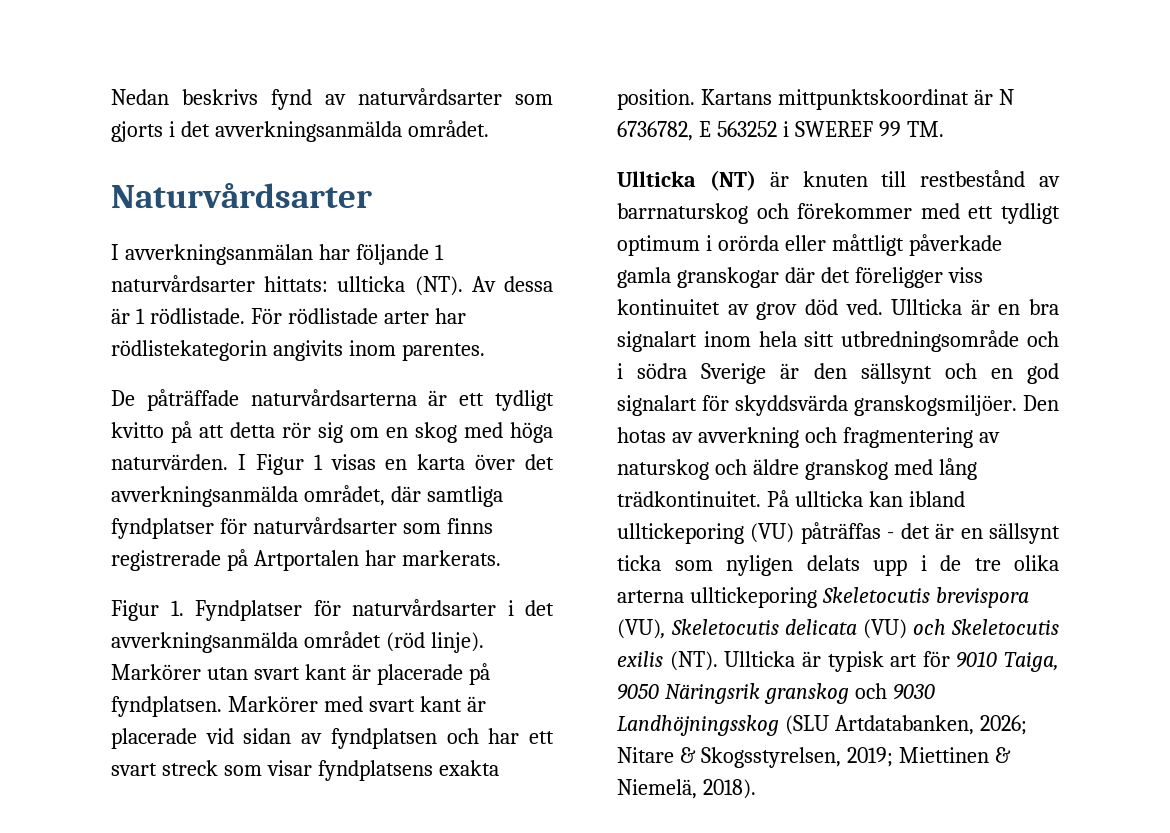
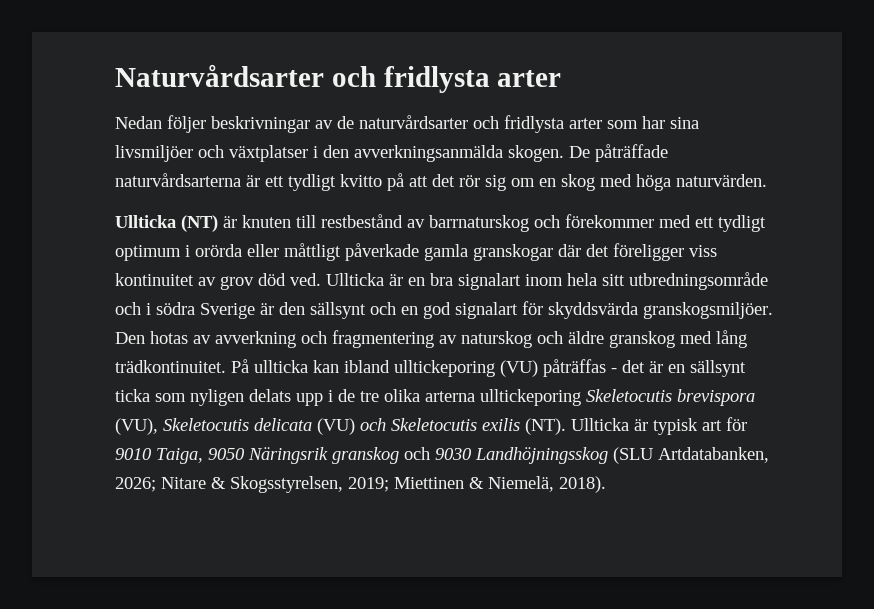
[111,88,553,110] [111,120,489,142] [111,183,372,208] [111,244,444,265] [111,275,553,296] [111,308,466,324] [111,340,485,361] Nedan beskrivs fynd av naturvårdsarter som gjorts i det avverkningsanmälda området. // Naturvårdsarter // I avverkningsanmälan har följande 1 naturvårdsarter hittats: ullticka (NT). Av dessa är 1 rödlistade. För rödlistade arter har rödlistekategorin angivits inom parentes. // -> [115,64,562,93] [115,115,699,133] [115,145,564,162] Naturvårdsarter och fridlysta arter // Nedan följer beskrivningar av de naturvårdsarter och fridlysta arter som har sina livsmiljöer och växtplatser i den avverkningsanmälda skogen.
[230,422,275,438] detta -> [432,174,455,187] det
[237,454,554,475] [111,485,503,507] [111,517,493,539] [111,549,501,571] [111,599,554,621] [111,631,484,653] [111,663,490,685] [111,696,486,717] [111,728,554,749] [111,760,499,781] [617,89,1014,110] [617,121,944,141] I Figur 1 visas en karta över det avverkningsanmälda området, där samtliga fyndplatser för naturvårdsarter som finns registrerade på Artportalen har markerats. // Figur 1. Fyndplatser för naturvårdsarter i det avverkningsanmälda området (röd linje). Markörer utan svart kant är placerade på fyndplatsen. Markörer med svart kant är placerade vid sidan av fyndplatsen och har ett svart streck som visar fyndplatsens exakta position. Kartans mittpunktskoordinat är N 6736782, E 563252 i SWEREF 99 TM. -> (767, 180) none

